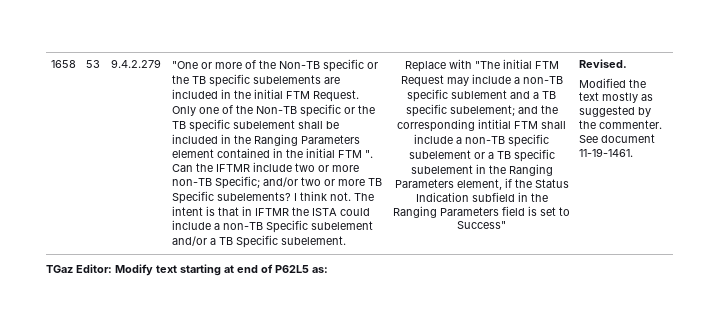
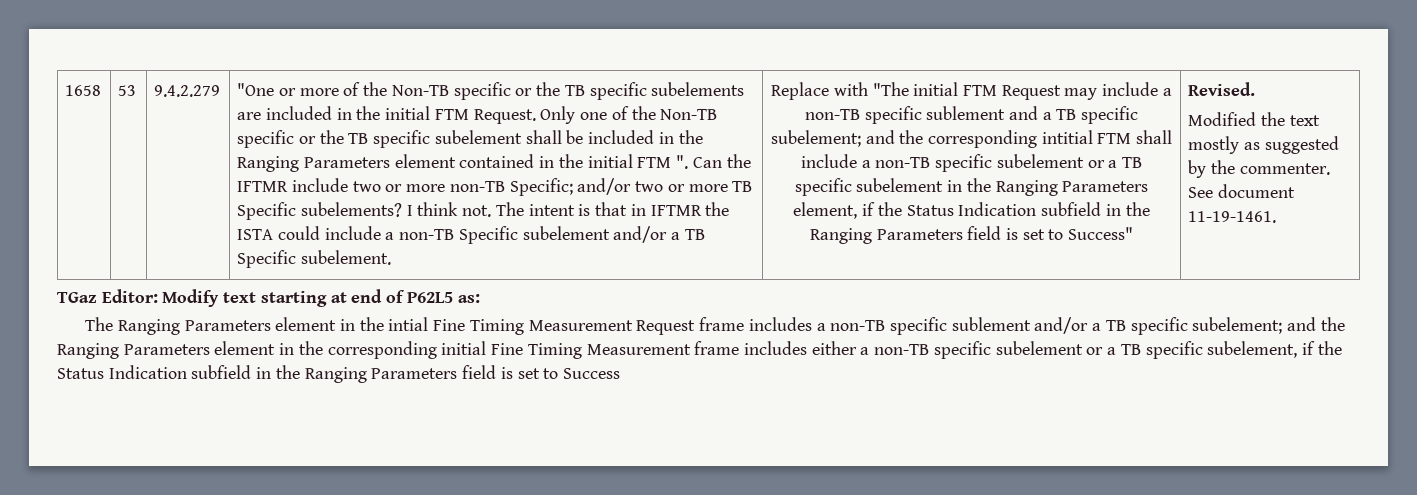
(328, 270) none -> [85,317,1345,335] [57,341,1342,359] [57,365,620,383] // The Ranging Parameters element in the intial Fine Timing Measurement Request frame includes a non-TB specific sublement and/or a TB specific subelement; and the Ranging Parameters element in the corresponding initial Fine Timing Measurement frame includes either a non-TB specific subelement or a TB specific subelement, if the Status Indication subfield in the Ranging Parameters field is set to Success

